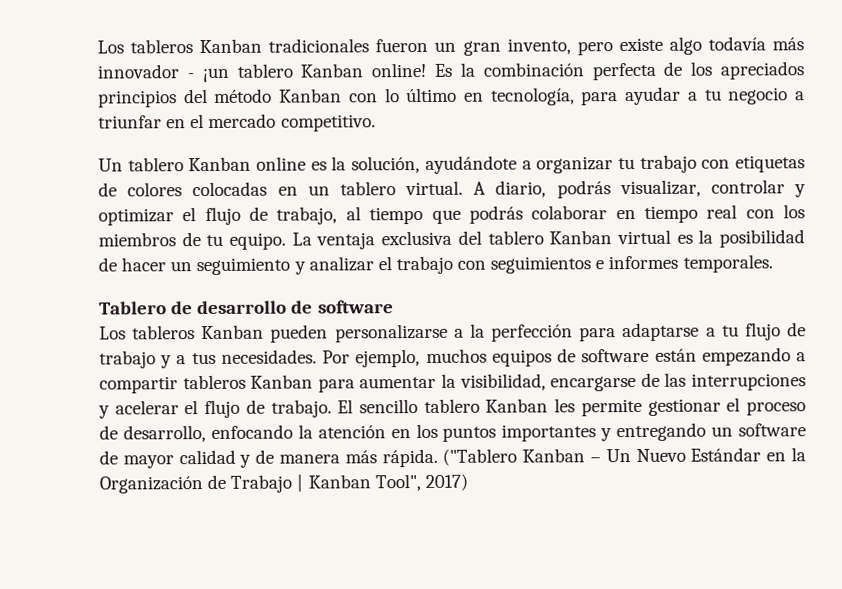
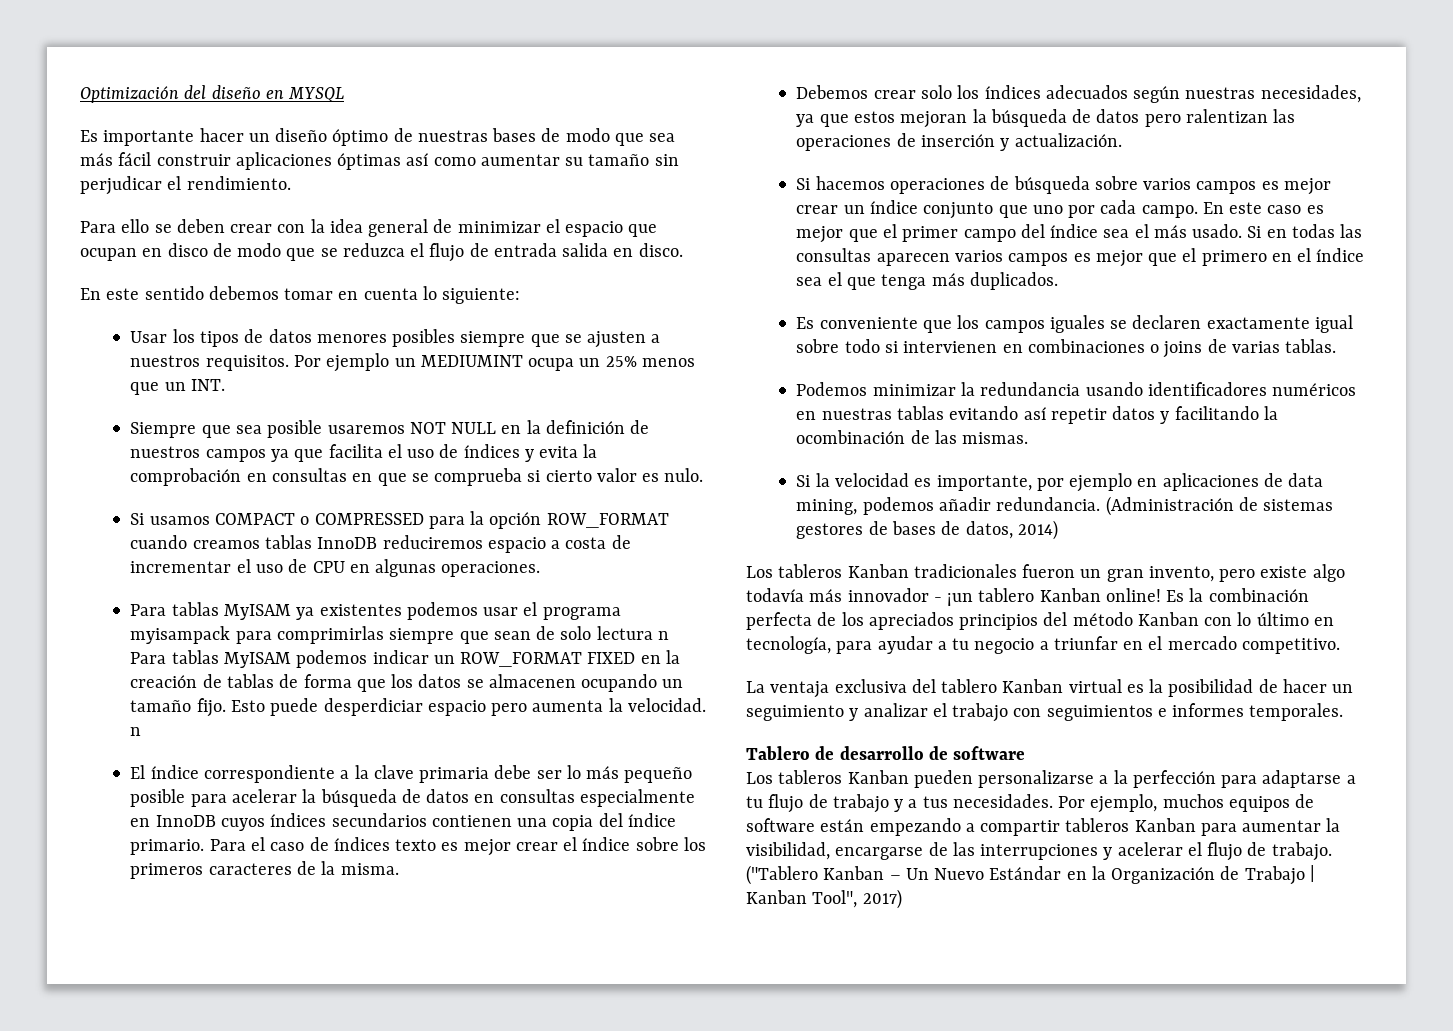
(97, 47) none -> [80,85,345,103] [80,128,676,146] [80,152,679,170] [80,176,291,195] [80,219,658,237] [80,243,683,262] [80,286,521,304] [130,329,661,348] [130,353,695,372] [130,379,225,395] [130,420,650,438] [130,444,598,462] [130,468,704,486] [130,511,669,529] [130,535,631,553] [130,559,541,577] [130,602,621,620] [130,626,669,644] [130,650,680,668] [130,674,684,692] [130,698,706,717] [130,727,142,736] [130,765,693,783] [130,789,695,807] [130,813,676,831] [130,837,706,856] [130,861,399,879] [796,85,1361,103] [796,109,1296,128] [796,133,1122,151] [796,176,1331,195] [796,200,1324,219] [796,224,1363,243] [796,248,1365,267] [796,272,1058,290] [796,315,1353,333] [796,339,1337,358] [796,382,1357,396] [796,406,1278,424] [796,430,1029,444] [796,473,1324,492] [796,496,1334,516] [796,520,1058,540] Optimización del diseño en MYSQL // Es importante hacer un diseño óptimo de nuestras bases de modo que sea más fácil construir aplicaciones óptimas así como aumentar su tamaño sin perjudicar el rendimiento. // Para ello se deben crear con la idea general de minimizar el espacio que ocupan en disco de modo que se reduzca el flujo de entrada salida en disco. // En este sentido debemos tomar en cuenta lo siguiente: // Usar los tipos de datos menores posibles siempre que se ajusten a nuestros requisitos. Por ejemplo un MEDIUMINT ocupa un 25% menos que un INT. // Siempre que sea posible usaremos NOT NULL en la definición de nuestros campos ya que facilita el uso de índices y evita la comprobación en consultas en que se comprueba si cierto valor es nulo. // Si usamos COMPACT o COMPRESSED para la opción ROW_FORMAT cuando creamos tablas InnoDB reduciremos espacio a costa de incrementar el uso de CPU en algunas operaciones. // Para tablas MyISAM ya existentes podemos usar el programa myisampack para comprimirlas siempre que sean de solo lectura n Para tablas MyISAM podemos indicar un ROW_FORMAT FIXED en la creación de tablas de forma que los datos se almacenen ocupando un tamaño fijo. Esto puede desperdiciar espacio pero aumenta la velocidad. n // El índice correspondiente a la clave primaria debe ser lo más pequeño posible para acelerar la búsqueda de datos en consultas especialmente en InnoDB cuyos índices secundarios contienen una copia del índice primario. Para el caso de índices texto es mejor crear el índice sobre los primeros caracteres de la misma. // Debemos crear solo los índices adecuados según nuestras necesidades, ya que estos mejoran la búsqueda de datos pero ralentizan las operaciones de inserción y actualización. // Si hacemos operaciones de búsqueda sobre varios campos es mejor crear un índice conjunto que uno por cada campo. En este caso es mejor que el primer campo del índice sea el más usado. Si en todas las consultas aparecen varios campos es mejor que el primero en el índice sea el que tenga más duplicados. // Es conveniente que los campos iguales se declaren exactamente igual sobre todo si intervienen en combinaciones o joins de varias tablas. // Podemos minimizar la redundancia usando identificadores numéricos en nuestras tablas evitando así repetir datos y facilitando la ocombinación de las mismas. // Si la velocidad es importante, por ejemplo en aplicaciones de data mining, podemos añadir redundancia. (Administración de sistemas gestores de bases de datos, 2014) //
[98,154,806,174] [98,179,806,199] [98,204,806,226] [98,232,287,250] Un tablero Kanban online es la solución, ayudándote a organizar tu trabajo con etiquetas de colores colocadas en un tablero virtual. A diario, podrás visualizar, controlar y optimizar el flujo de trabajo, al tiempo que podrás colaborar en tiempo real con los miembros de tu equipo. -> (1340, 646) none
[337,397,806,417] [99,422,807,443] [99,448,438,469] El sencillo tablero Kanban les permite gestionar el proceso de desarrollo, enfocando la atención en los puntos importantes y entregando un software de mayor calidad y de manera más rápida. -> (1332, 851) none

